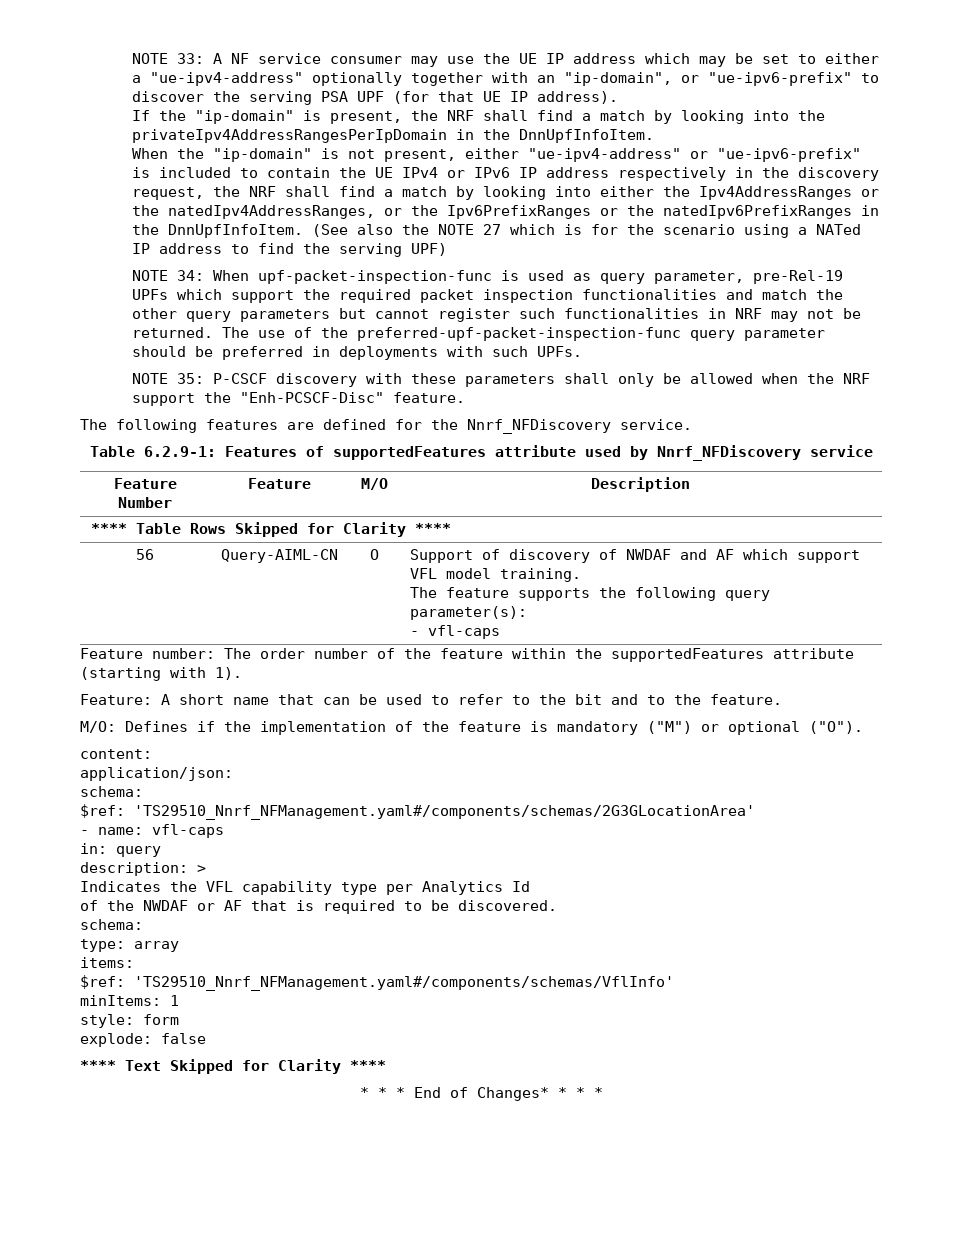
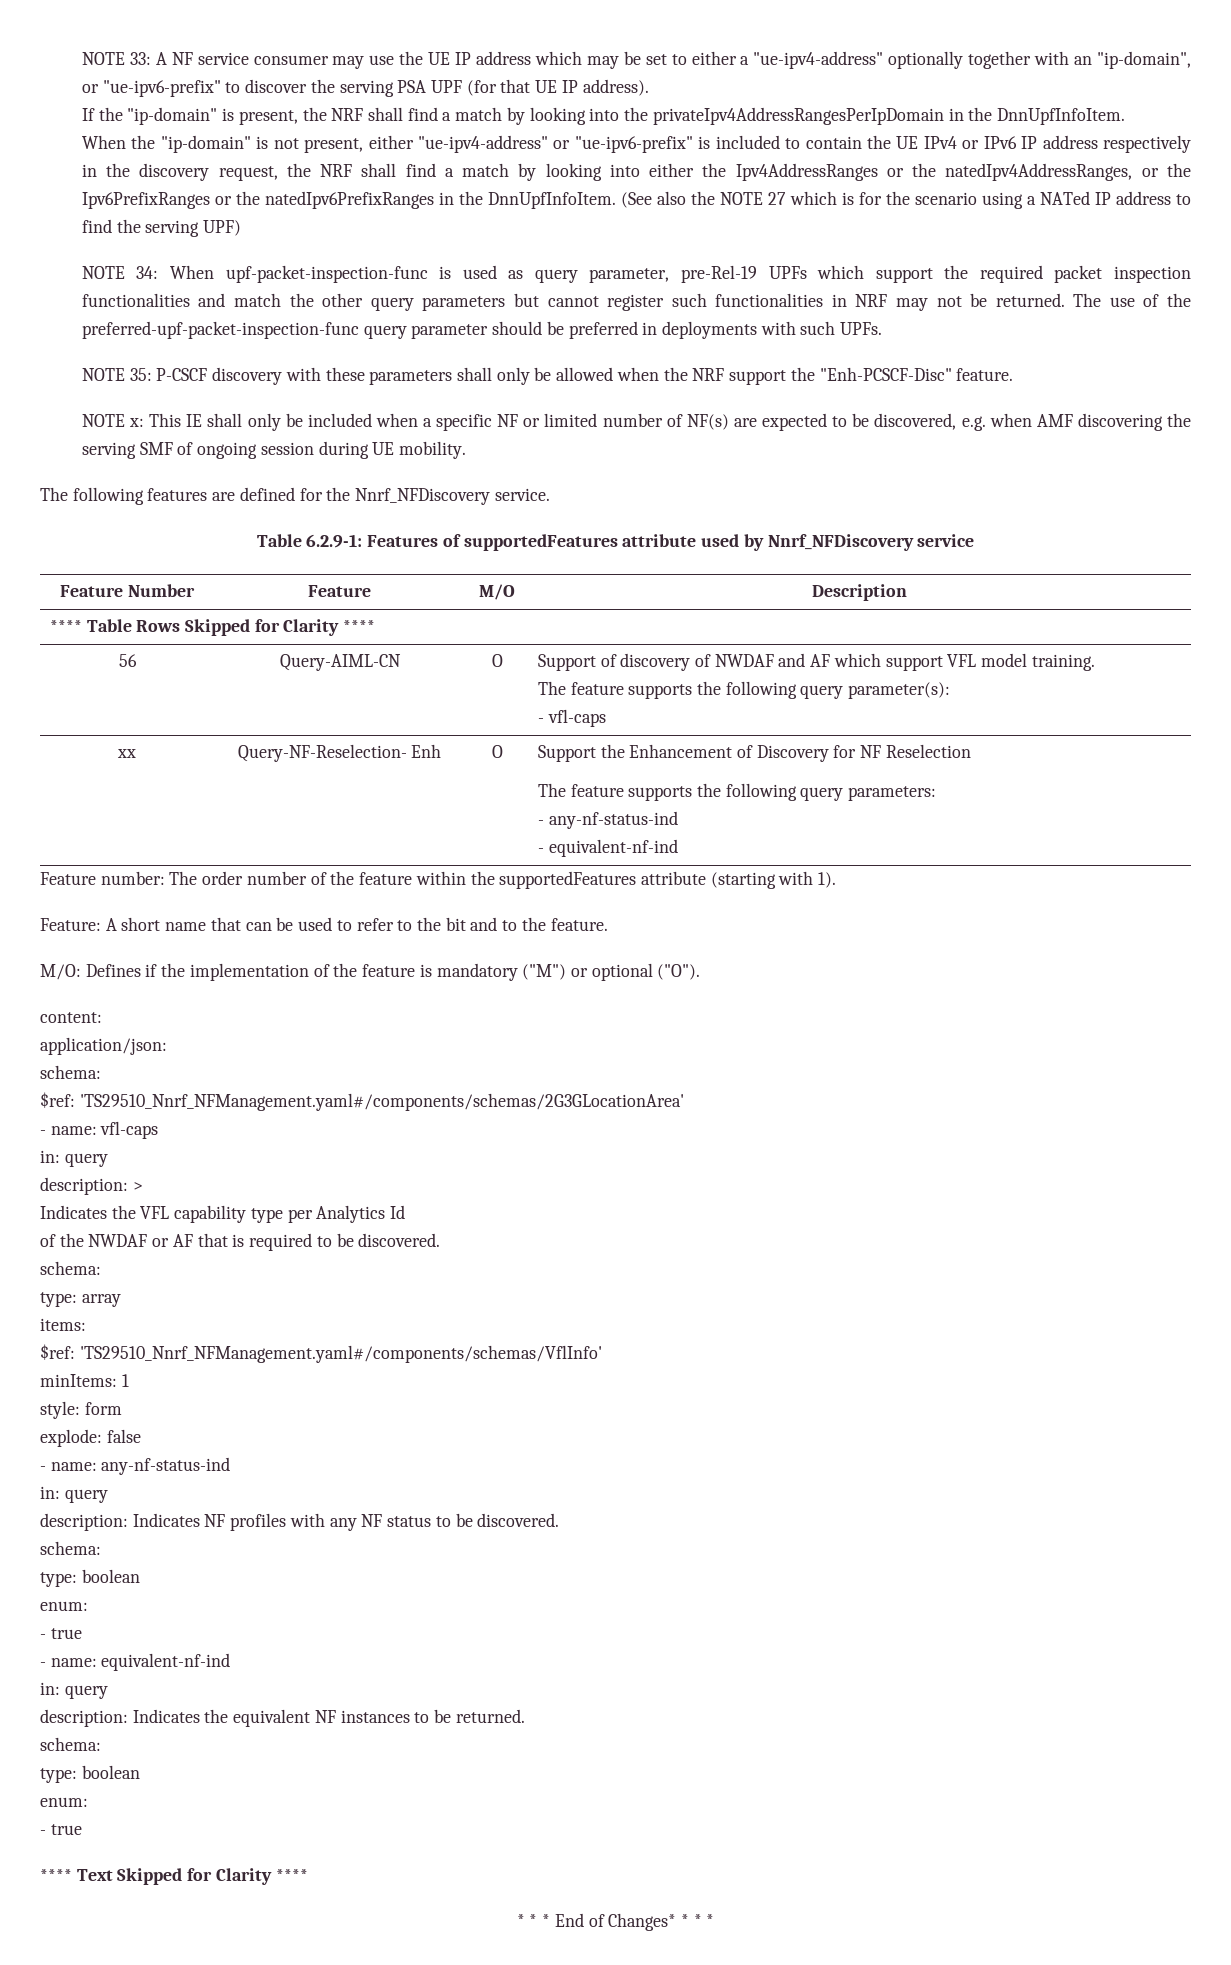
(465, 397) none -> [81,413,1191,431] [81,441,466,459] // NOTE x: This IE shall only be included when a specific NF or limited number of NF(s) are expected to be discovered, e.g. when AMF discovering the serving SMF of ongoing session during UE mobility.
(501, 632) none -> [117,749,136,758] [237,744,442,762] [491,745,503,758] [537,744,971,762] [537,783,937,801] [537,811,678,829] [537,839,678,857] // xx | Query-NF-Reselection- Enh | O | Support the Enhancement of Discovery for NF Reselection // The feature supports the following query parameters: // - any-nf-status-ind // - equivalent-nf-ind
(206, 1038) none -> [40,1457,231,1475] [40,1486,108,1503] [40,1513,560,1531] [40,1541,101,1555] [40,1569,140,1587] [40,1601,88,1611] [40,1628,82,1639] [40,1653,231,1671] [40,1682,108,1699] [40,1709,525,1727] [40,1737,101,1751] [40,1765,140,1783] [40,1797,88,1807] [40,1824,82,1835] // - name: any-nf-status-ind // in: query // description: Indicates NF profiles with any NF status to be discovered. // schema: // type: boolean // enum: // - true // - name: equivalent-nf-ind // in: query // description: Indicates the equivalent NF instances to be returned. // schema: // type: boolean // enum: // - true

